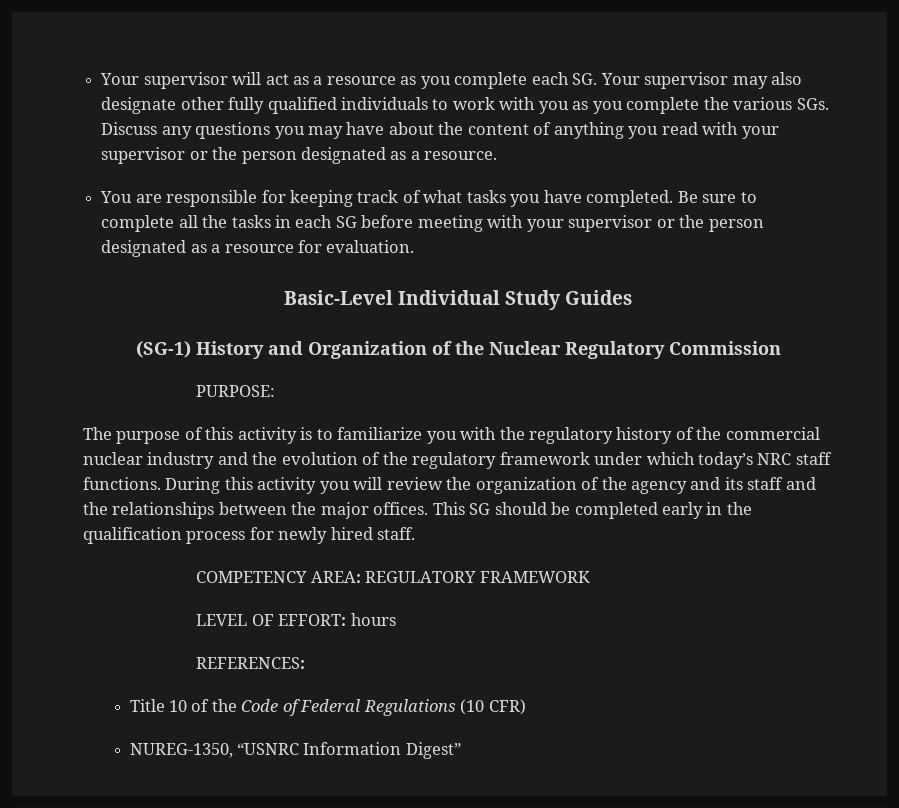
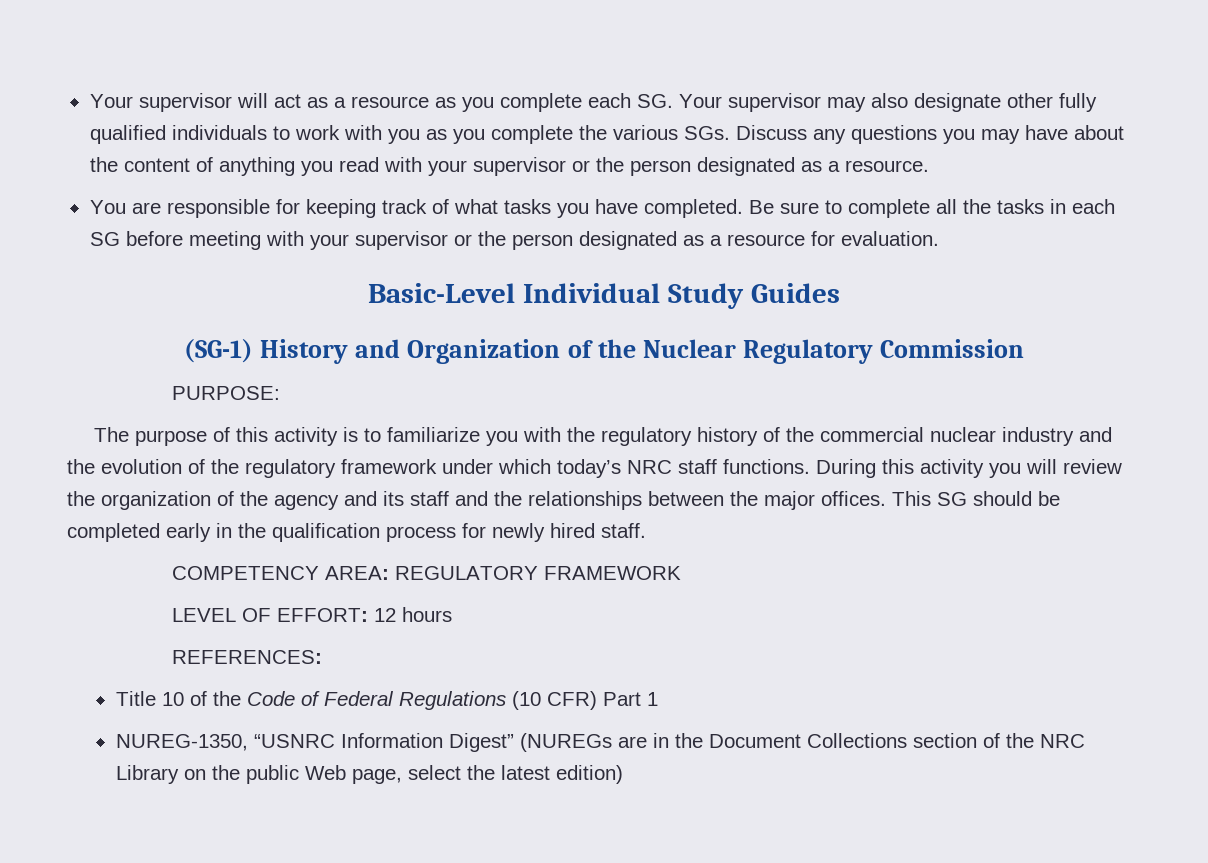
(347, 620) none -> [374,608,397,622] 12
(526, 707) none -> [602,692,658,706] Part 1
(461, 750) none -> [519,733,1085,752] [115,765,623,784] (NUREGs are in the Document Collections section of the NRC Library on the public Web page, select the latest edition)

